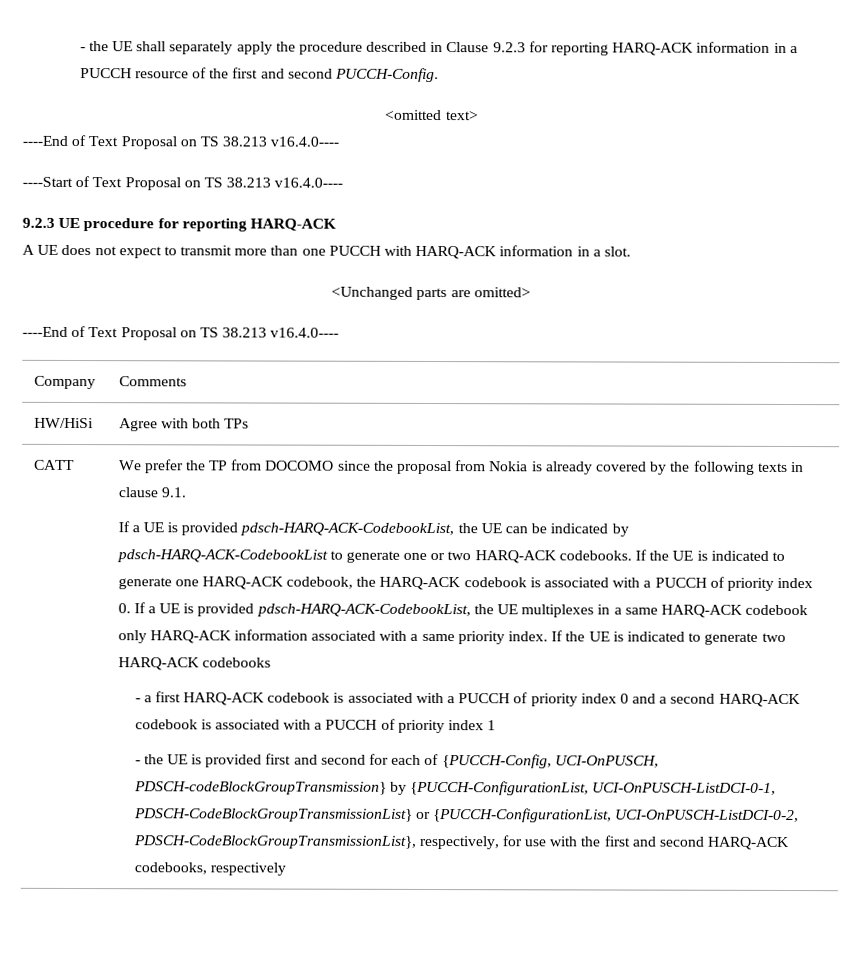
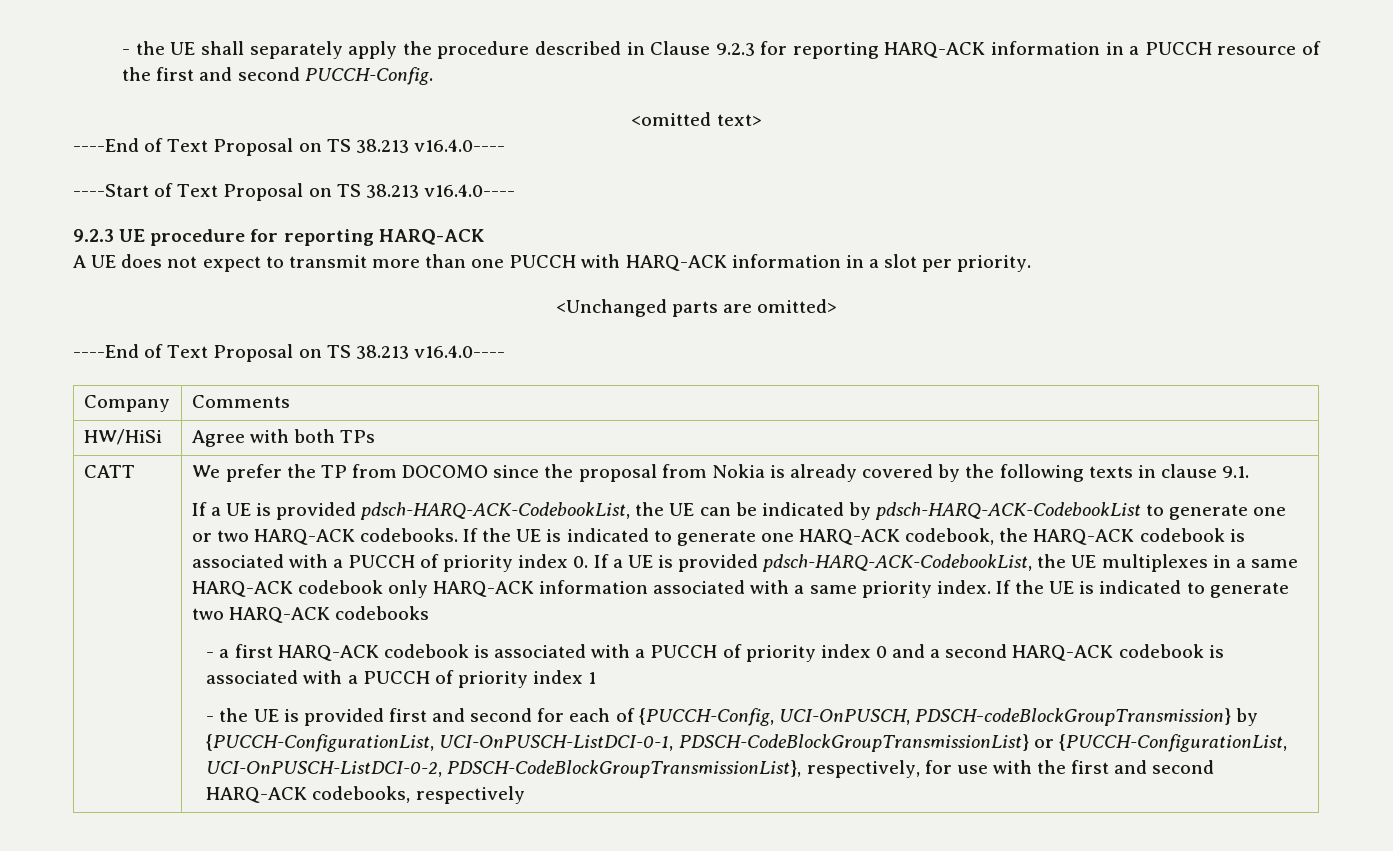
[603,246,631,257] slot. -> [884,254,1032,272] slot per priority.

